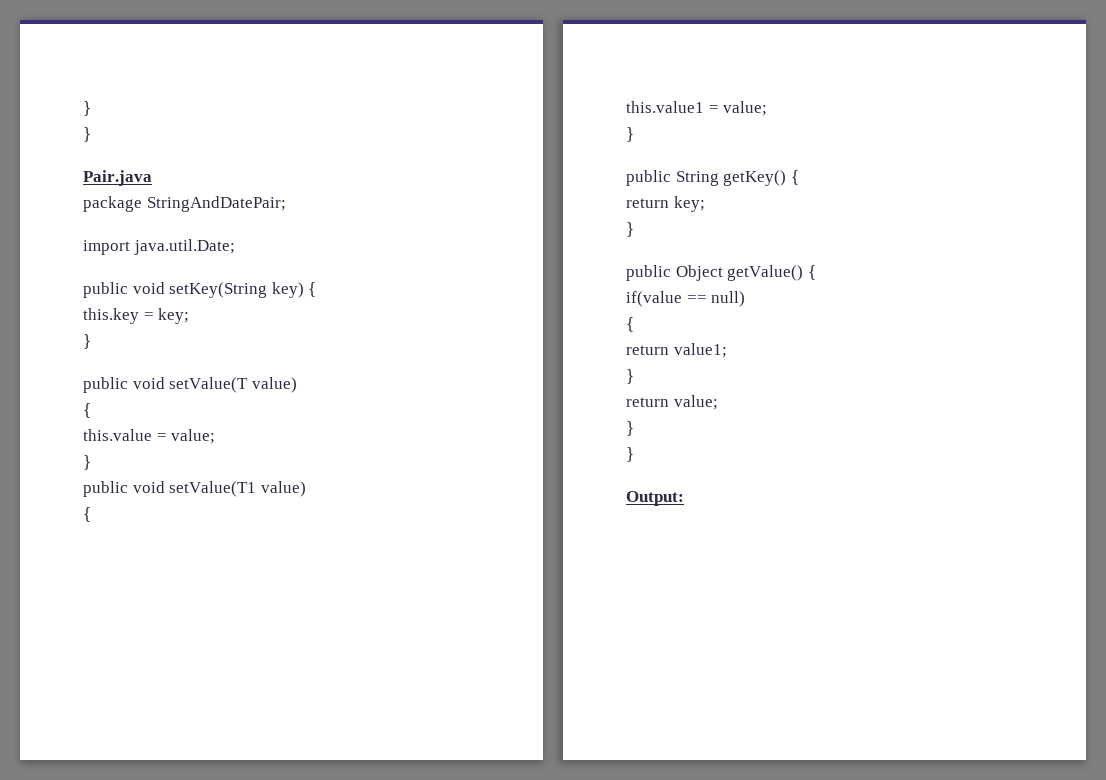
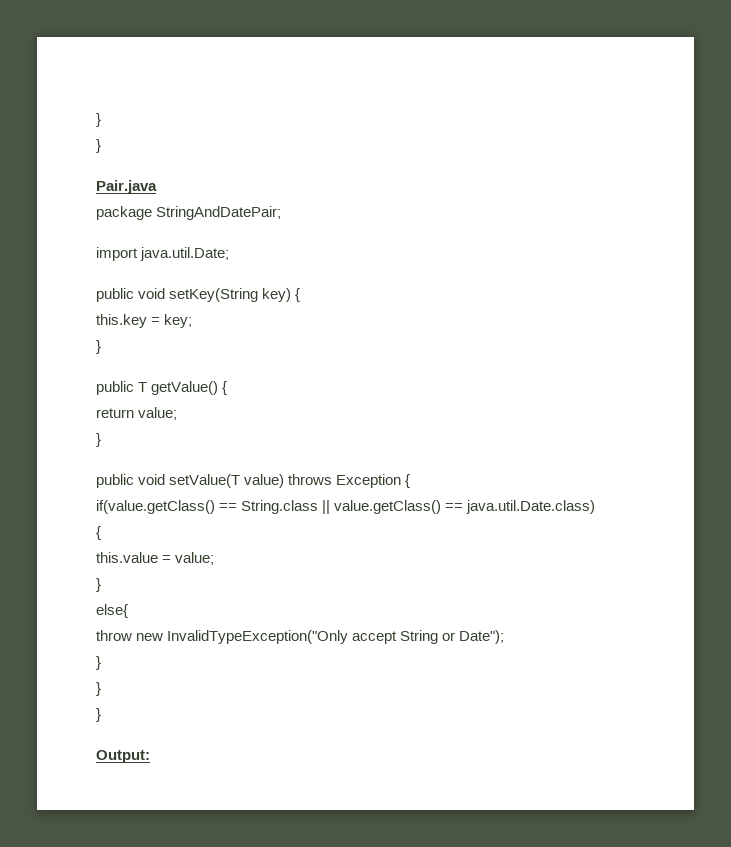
[132,377,297,393] void setValue(T value) -> [138,381,228,395] [96,407,178,420] [96,433,101,447] [96,474,411,488] [96,500,596,514] T getValue() { // return value; // } // public void setValue(T value) throws Exception { // if(value.getClass() == String.class || value.getClass() == java.util.Date.class)
[83,481,306,497] [83,507,91,522] [626,101,768,116] [626,127,634,142] [626,170,799,186] [626,196,705,212] [626,222,634,237] [626,265,816,281] [626,291,746,307] [626,317,634,332] [626,343,727,358] [626,369,634,384] [626,395,718,410] public void setValue(T1 value) // { // this.value1 = value; // } // public String getKey() { // return key; // } // public Object getValue() { // if(value == null) // { // return value1; // } // return value; -> [96,604,128,618] [96,630,505,644] [96,656,101,670] else{ // throw new InvalidTypeException("Only accept String or Date"); // }

